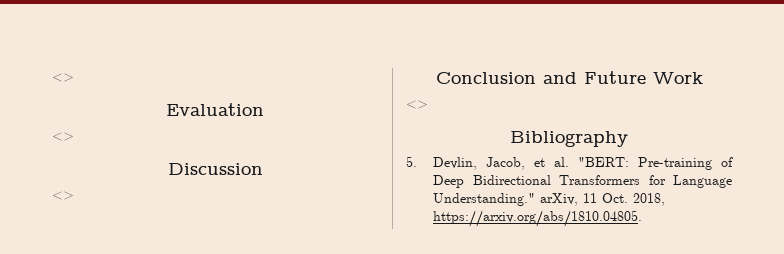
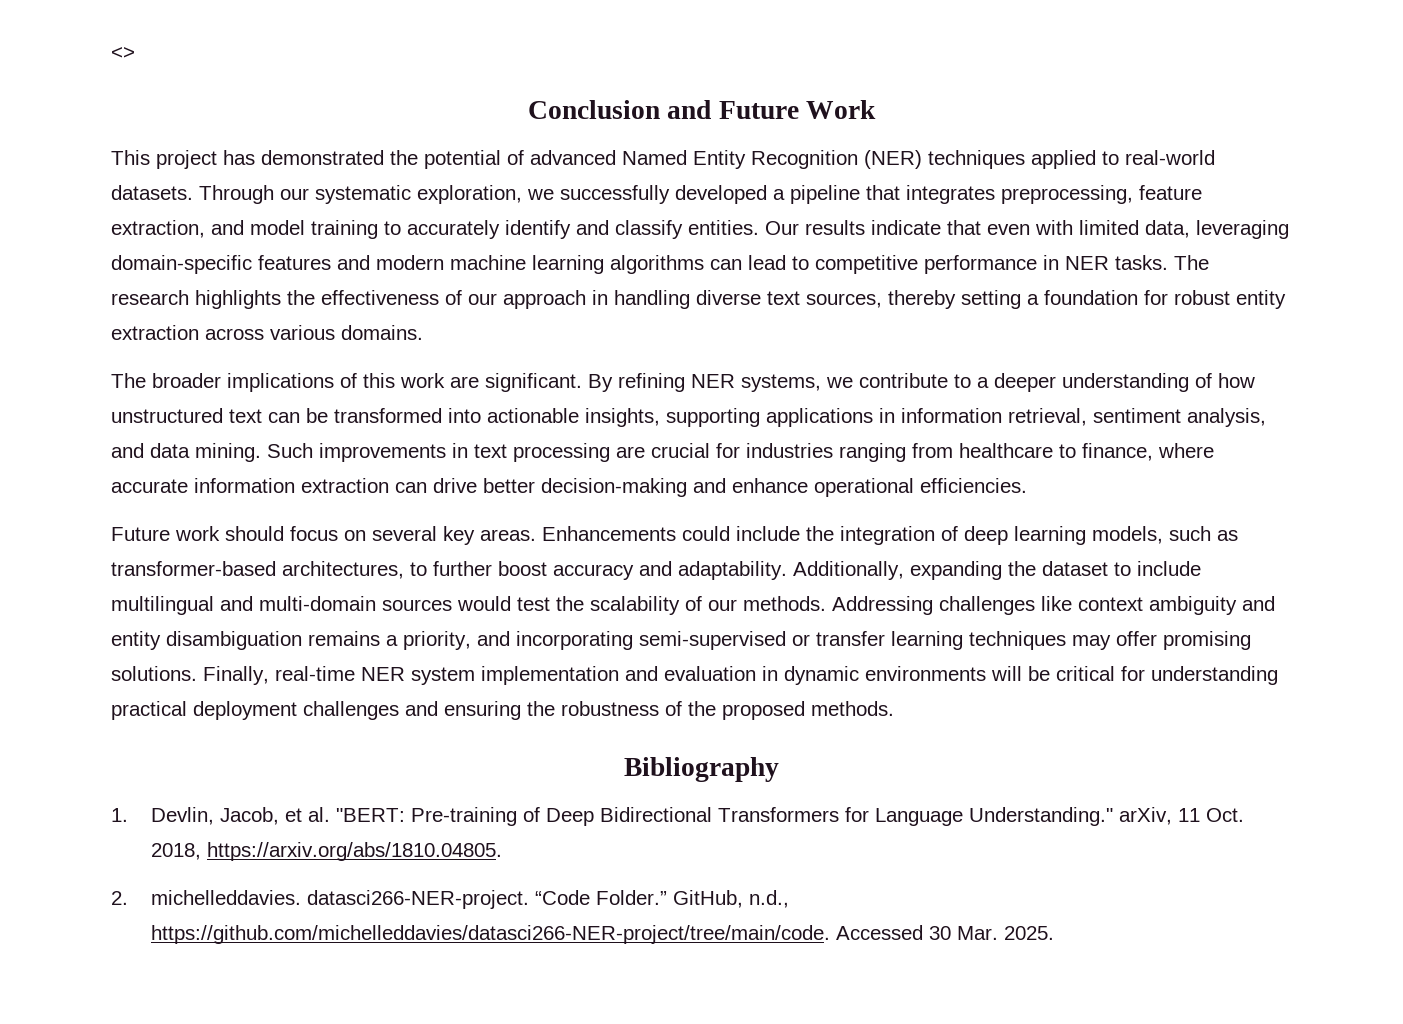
[52,73,74,82] [166,103,264,116] [52,132,74,141] [167,163,263,175] [52,191,74,200] <> // Evaluation // <> // Discussion // <> -> [111,47,135,59] <>
[406,100,428,109] <> -> [111,150,1215,169] [111,185,1202,204] [111,220,1289,239] [111,255,1209,274] [111,290,1286,309] [111,325,423,340] [111,373,1255,392] [111,408,1266,427] [111,443,1214,462] [111,478,1027,497] [111,526,1238,545] [111,561,1201,580] [111,596,1275,615] [111,631,1251,650] [111,666,1278,685] [111,701,894,720] This project has demonstrated the potential of advanced Named Entity Recognition (NER) techniques applied to real-world datasets. Through our systematic exploration, we successfully developed a pipeline that integrates preprocessing, feature extraction, and model training to accurately identify and classify entities. Our results indicate that even with limited data, leveraging domain-specific features and modern machine learning algorithms can lead to competitive performance in NER tasks. The research highlights the effectiveness of our approach in handling diverse text sources, thereby setting a foundation for robust entity extraction across various domains. // The broader implications of this work are significant. By refining NER systems, we contribute to a deeper understanding of how unstructured text can be transformed into actionable insights, supporting applications in information retrieval, sentiment analysis, and data mining. Such improvements in text processing are crucial for industries ranging from healthcare to finance, where accurate information extraction can drive better decision-making and enhance operational efficiencies. // Future work should focus on several key areas. Enhancements could include the integration of deep learning models, such as transformer-based architectures, to further boost accuracy and adaptability. Additionally, expanding the dataset to include multilingual and multi-domain sources would test the scalability of our methods. Addressing challenges like context ambiguity and entity disambiguation remains a priority, and incorporating semi-supervised or transfer learning techniques may offer promising solutions. Finally, real-time NER system implementation and evaluation in dynamic environments will be critical for understanding practical deployment challenges and ensuring the robustness of the proposed methods.
[406,156,417,167] 5. -> [111,808,128,822] 1.
(643, 218) none -> [111,890,790,909] [151,925,1055,944] // 2. michelleddavies. datasci266‑NER‑project. “Code Folder.” GitHub, n.d., https://github.com/michelleddavies/datasci266-NER-project/tree/main/code. Accessed 30 Mar. 2025.

